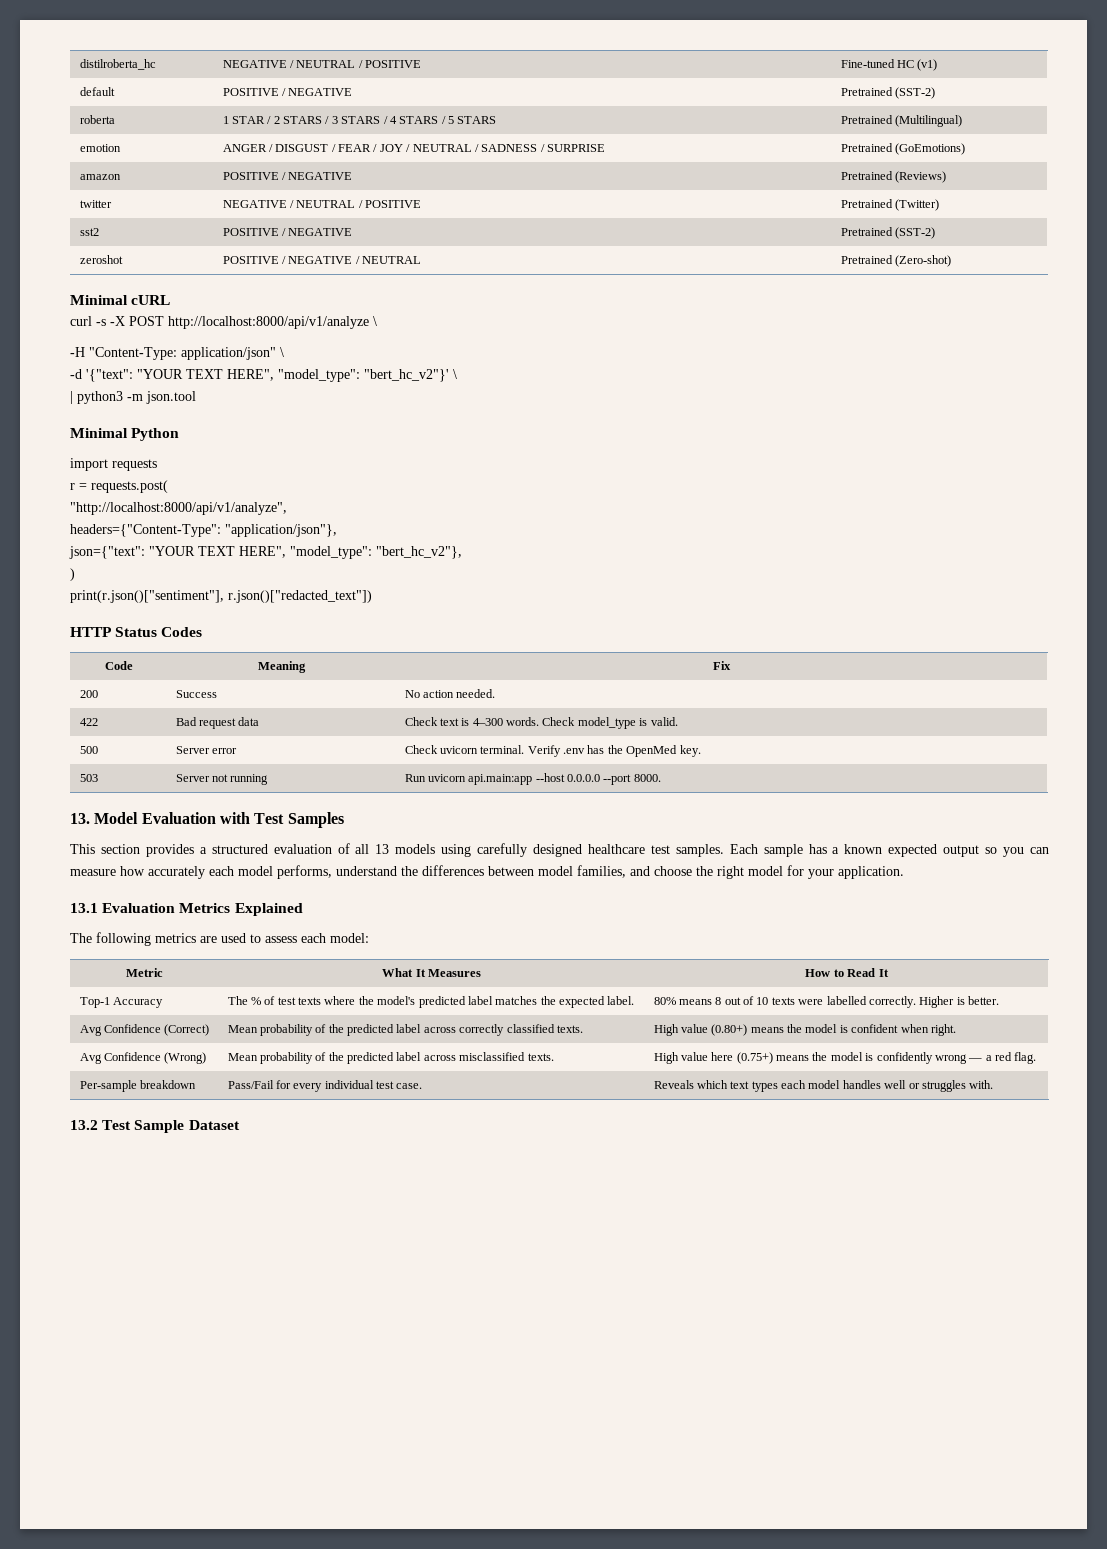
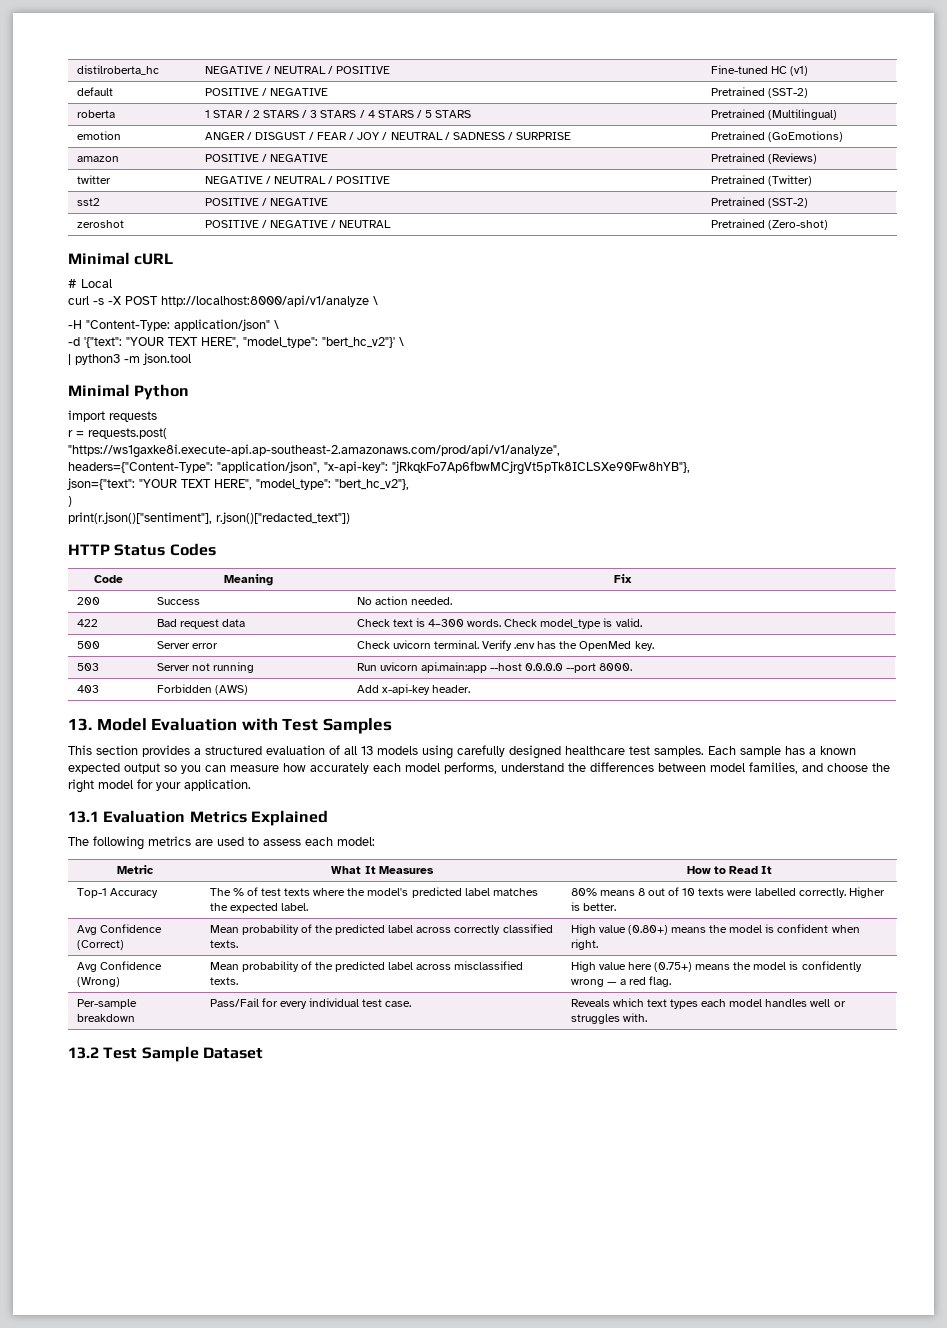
(171, 300) none -> [68,279,112,288] // # Local
[70,502,287,515] "http://localhost:8000/api/v1/analyze", -> [68,444,560,458] "https://ws1gaxke8i.execute-api.ap-southeast-2.amazonaws.com/prod/api/v1/analyze",
[225,524,337,537] "application/json"}, -> [217,461,690,475] "application/json", "x-api-key": "jRkqkFo7Ap6fbwMCjrgVt5pTk8ICLSXe90Fw8hYB"},
(661, 778) none -> [76,685,99,693] [156,684,248,695] [356,684,470,695] // 403 | Forbidden (AWS) | Add x-api-key header.

